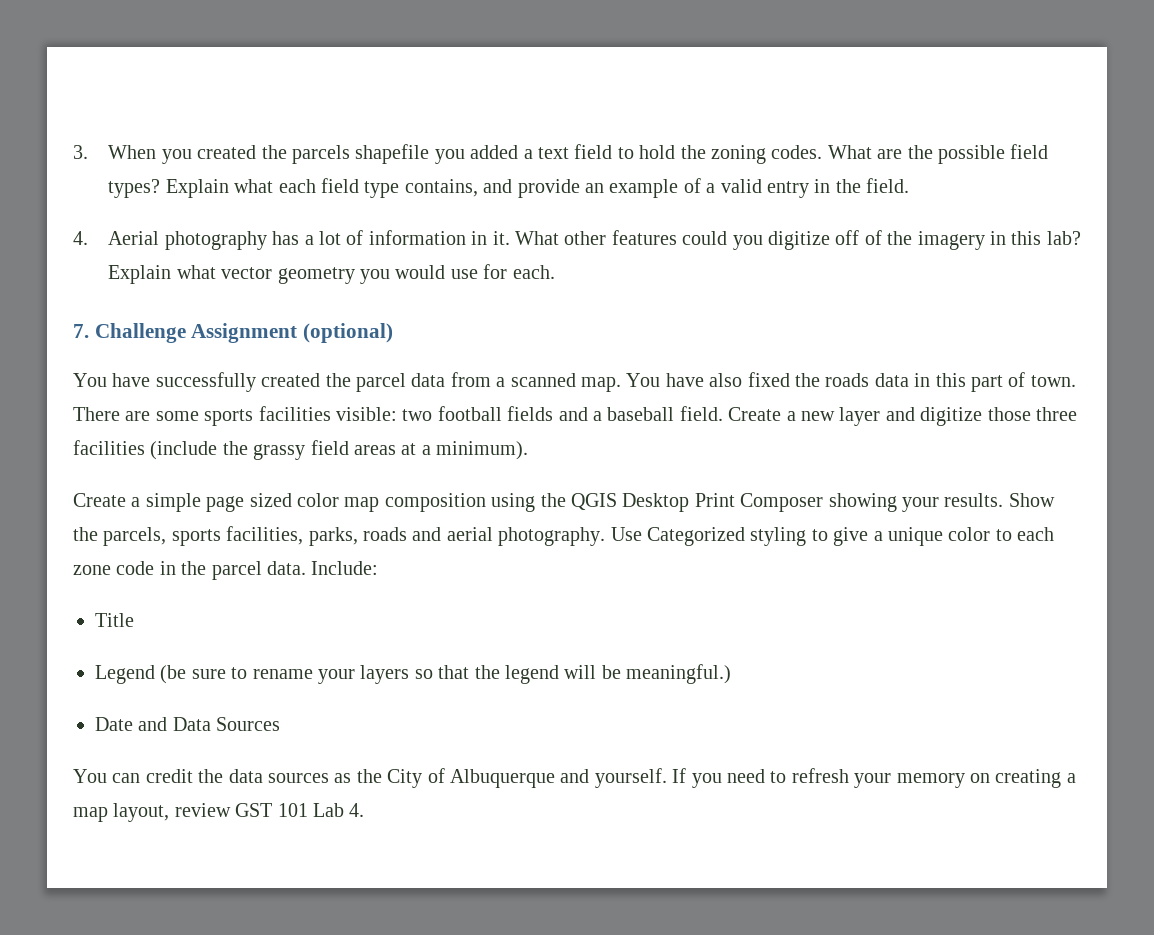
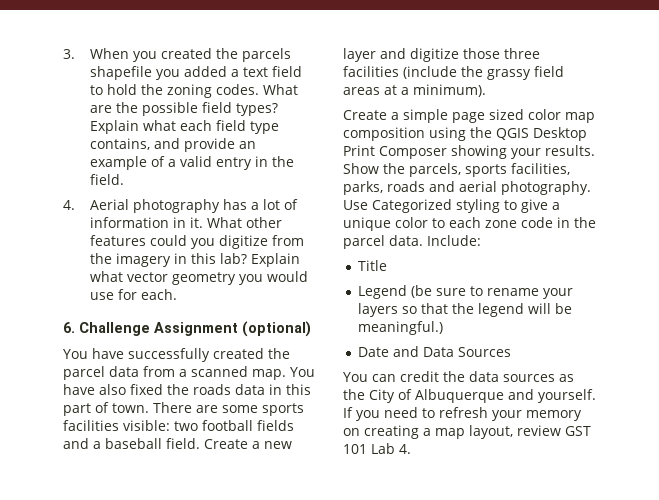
[835,230,882,245] off of -> [271,235,304,246] from
[73,324,89,338] 7. -> [63,322,75,333] 6.

